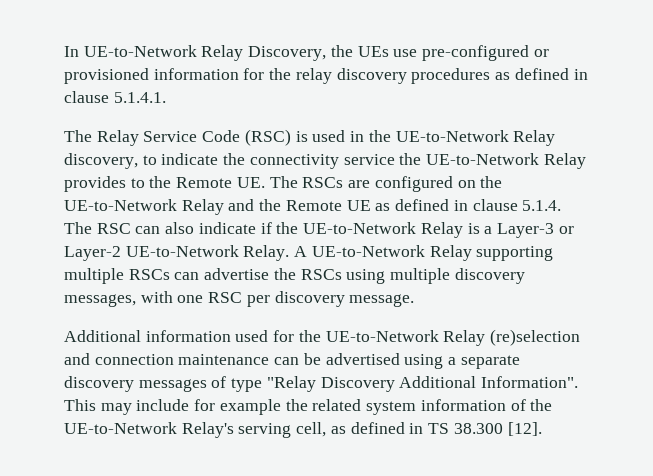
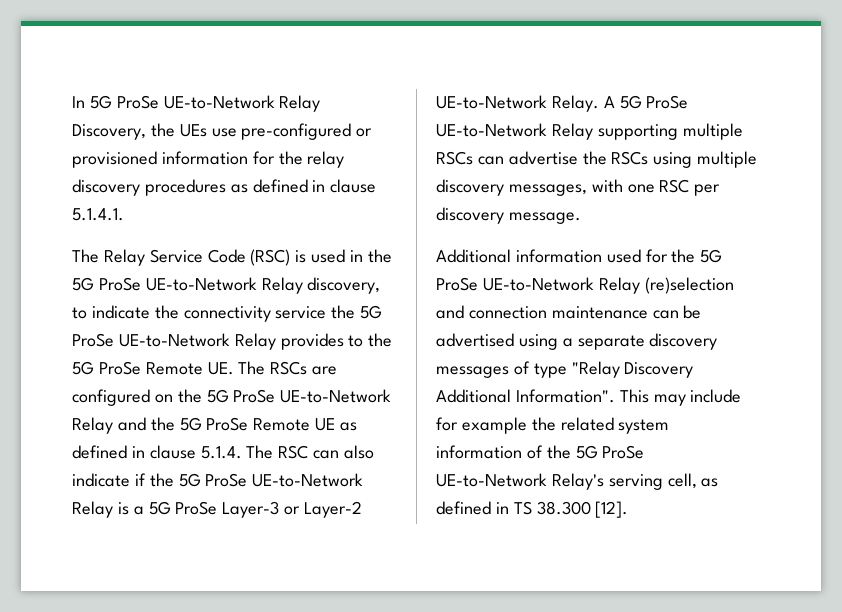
(79, 51) none -> [89,95,159,109] 5G ProSe
(391, 136) none -> [72,277,141,291] 5G ProSe
(422, 159) none -> [360,305,383,319] [72,333,114,347] 5G ProSe
(172, 182) none -> [72,361,141,375] 5G ProSe
(503, 182) none -> [206,389,276,403] 5G ProSe
(282, 205) none -> [179,417,249,431] 5G ProSe
(299, 228) none -> [178,473,248,487] 5G ProSe
(493, 230) none -> [148,501,218,515] 5G ProSe
(308, 251) none -> [619,95,689,109] 5G ProSe
(321, 336) none -> [700,249,723,263] [436,277,478,291] 5G ProSe
(553, 405) none -> [575,445,645,459] 5G ProSe

